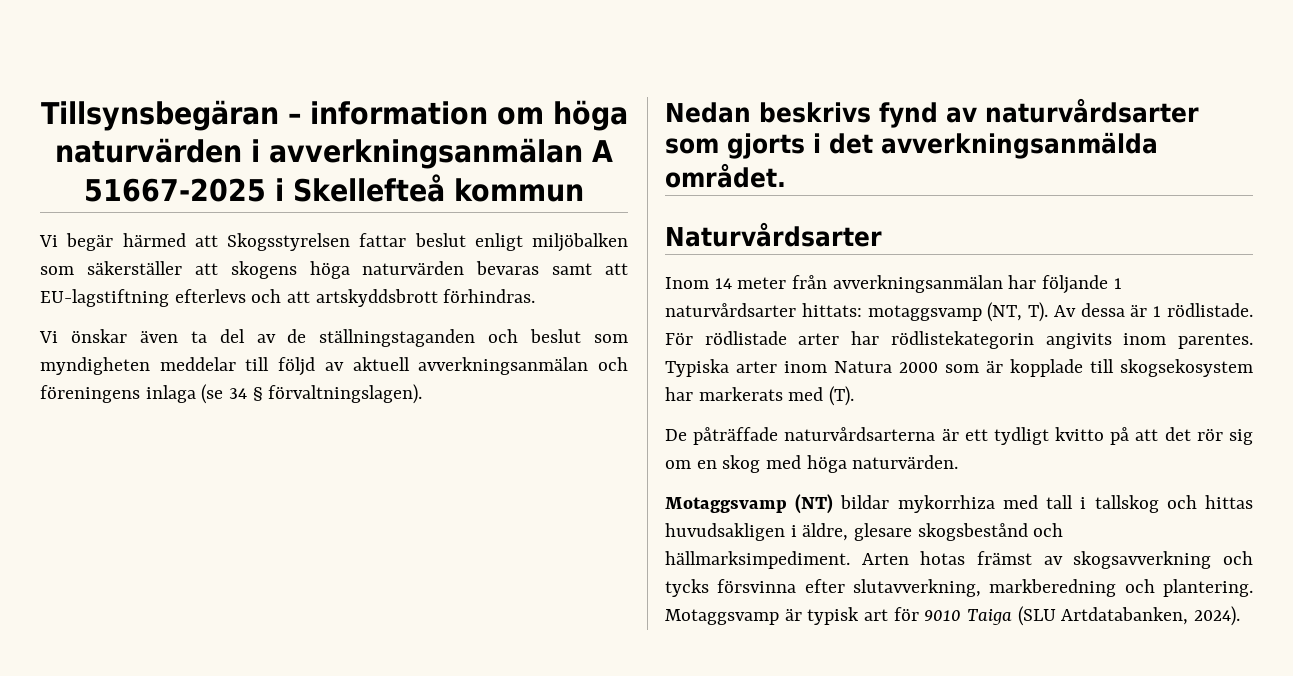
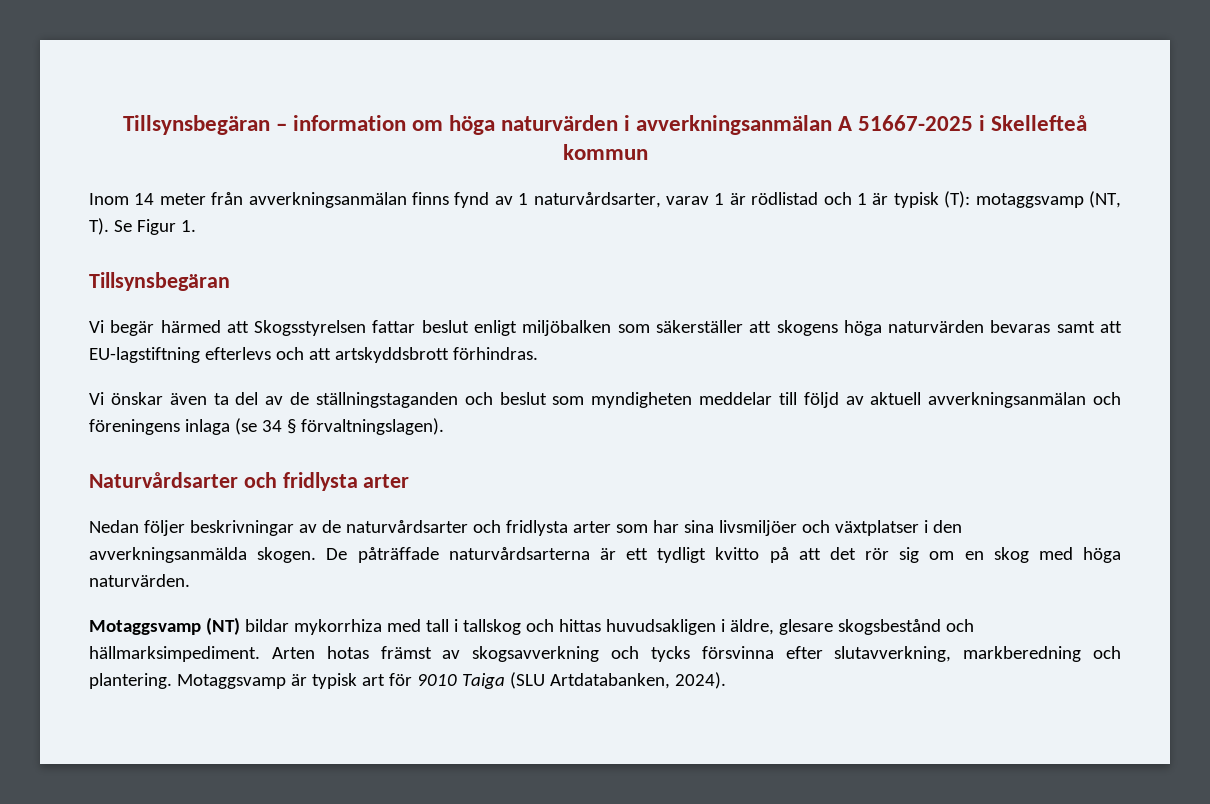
(585, 190) none -> [89,191,1121,208] [89,218,196,235] [89,272,230,291] // Inom 14 meter från avverkningsanmälan finns fynd av 1 naturvårdsarter, varav 1 är rödlistad och 1 är typisk (T): motaggsvamp (NT, T). Se Figur 1. // Tillsynsbegäran
[665,98,1199,128] [665,132,1158,159] [665,163,786,188] [665,222,882,247] [665,275,1122,294] [665,302,1253,322] [665,331,1253,349] [665,359,1253,377] [665,386,855,406] Nedan beskrivs fynd av naturvårdsarter som gjorts i det avverkningsanmälda området. // Naturvårdsarter // Inom 14 meter från avverkningsanmälan har följande 1 naturvårdsarter hittats: motaggsvamp (NT, T). Av dessa är 1 rödlistade. För rödlistade arter har rödlistekategorin angivits inom parentes. Typiska arter inom Natura 2000 som är kopplade till skogsekosystem har markerats med (T). // -> [89,472,410,491] [89,520,962,536] [89,547,317,563] Naturvårdsarter och fridlysta arter // Nedan följer beskrivningar av de naturvårdsarter och fridlysta arter som har sina livsmiljöer och växtplatser i den avverkningsanmälda skogen.

